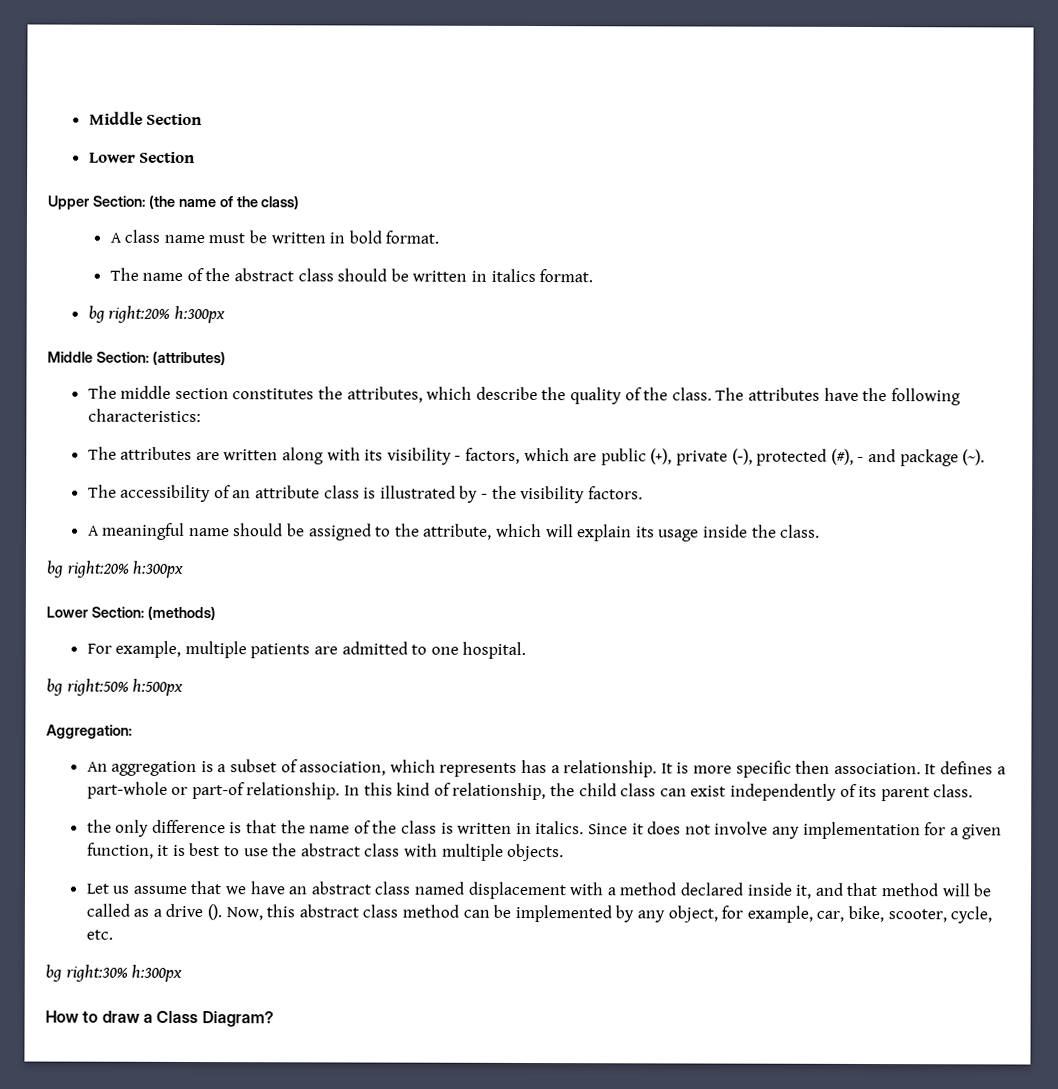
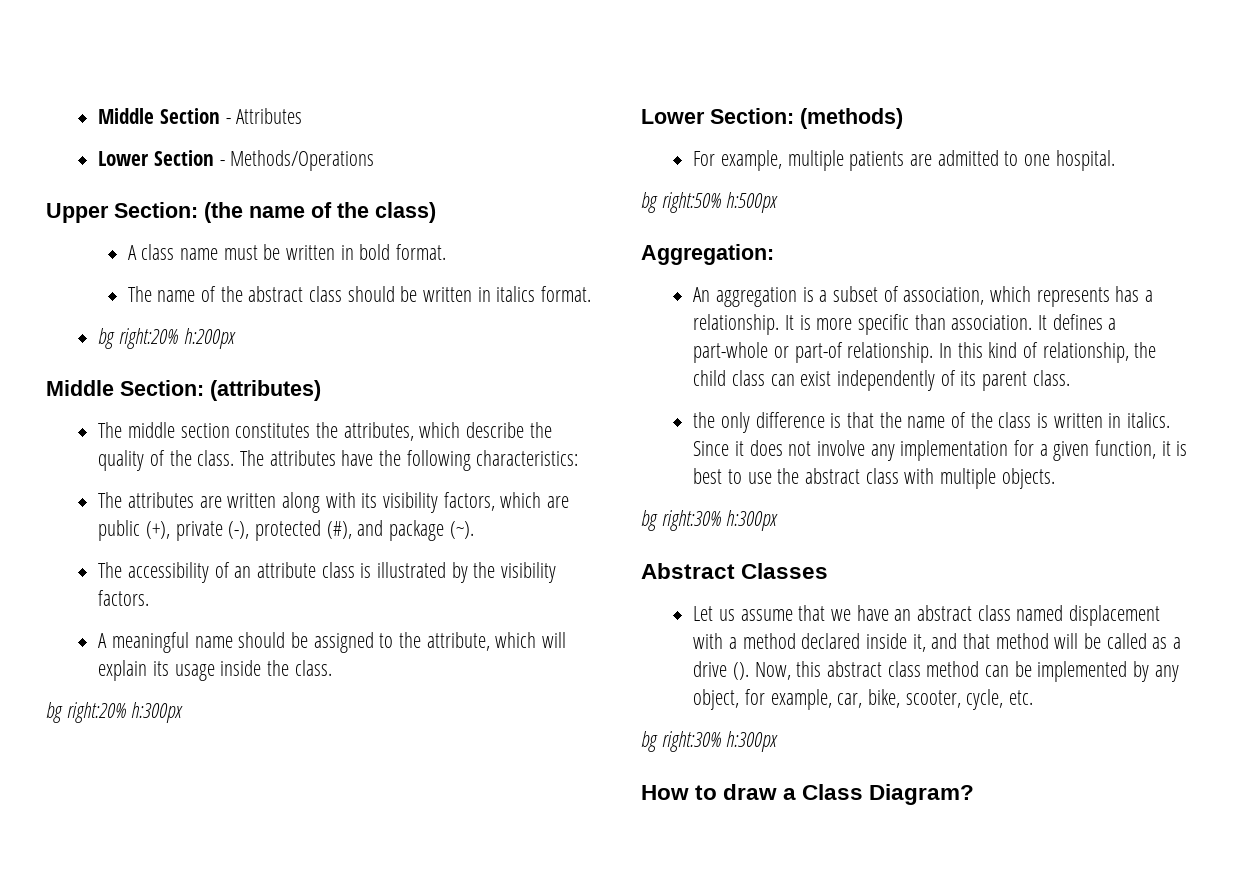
(203, 119) none -> [225,108,303,124] - Attributes
(196, 157) none -> [219,150,375,171] - Methods/Operations
[173,305,225,324] h:300px -> [183,328,236,349] h:200px
[454,455,462,461] - -> (439, 502) none
[857,456,865,462] - -> (352, 530) none
[481,493,489,499] - -> (468, 572) none
[795,760,831,774] then -> [914,314,946,330] than
(565, 852) none -> [641,510,779,531] [641,563,829,579] // bg right:30% h:300px // Abstract Classes

